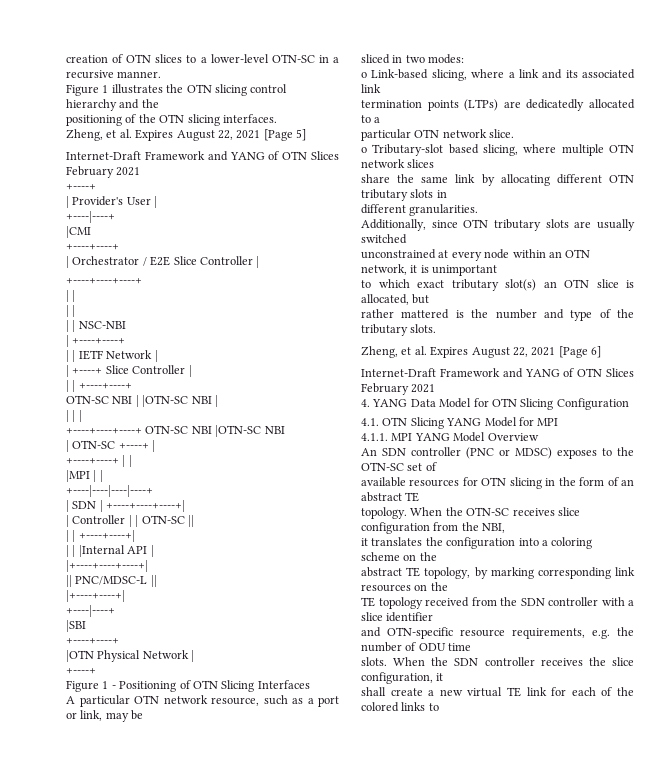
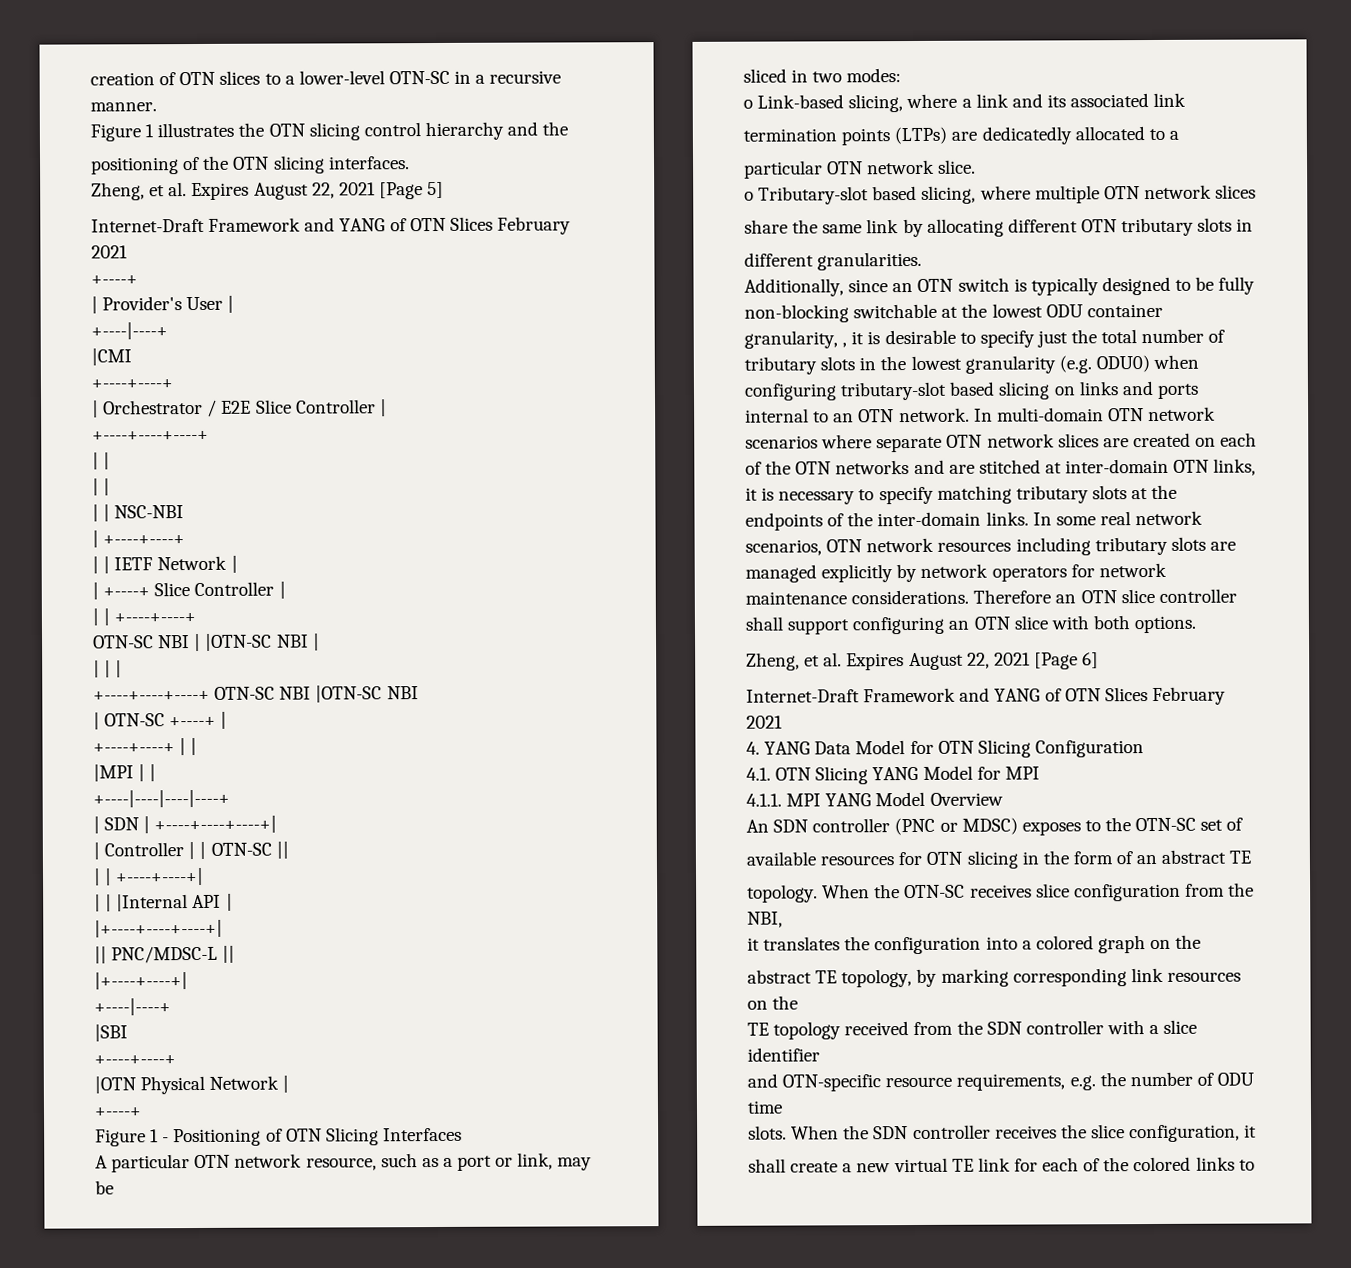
[463,219,635,231] [361,234,407,244] [361,249,591,261] [361,264,498,276] [361,279,634,291] [361,294,430,305] [361,309,634,321] [361,324,437,336] OTN tributary slots are usually switched // unconstrained at every node within an OTN network, it is unimportant // to which exact tributary slot(s) an OTN slice is allocated, but // rather mattered is the number and type of the tributary slots. -> [892,276,1256,296] [744,303,1163,323] [744,328,1226,349] [744,354,1200,375] [744,380,1199,401] [745,406,1217,423] [745,432,1258,453] [745,458,1257,476] [745,484,1178,505] [745,510,1204,531] [745,536,1236,556] [745,562,1167,583] [745,588,1237,605] [745,615,1197,635] an OTN switch is typically designed to be fully non-blocking switchable at the lowest ODU container granularity, , it is desirable to specify just the total number of tributary slots in the lowest granularity (e.g. ODU0) when configuring tributary-slot based slicing on links and ports internal to an OTN network. In multi-domain OTN network scenarios where separate OTN network slices are created on each of the OTN networks and are stitched at inter-domain OTN links, it is necessary to specify matching tributary slots at the endpoints of the inter-domain links. In some real network scenarios, OTN network resources including tributary slots are managed explicitly by network operators for network maintenance considerations. Therefore an OTN slice controller shall support configuring an OTN slice with both options.
[551,537,593,549] [361,552,400,561] coloring scheme -> [1035,935,1146,954] colored graph

